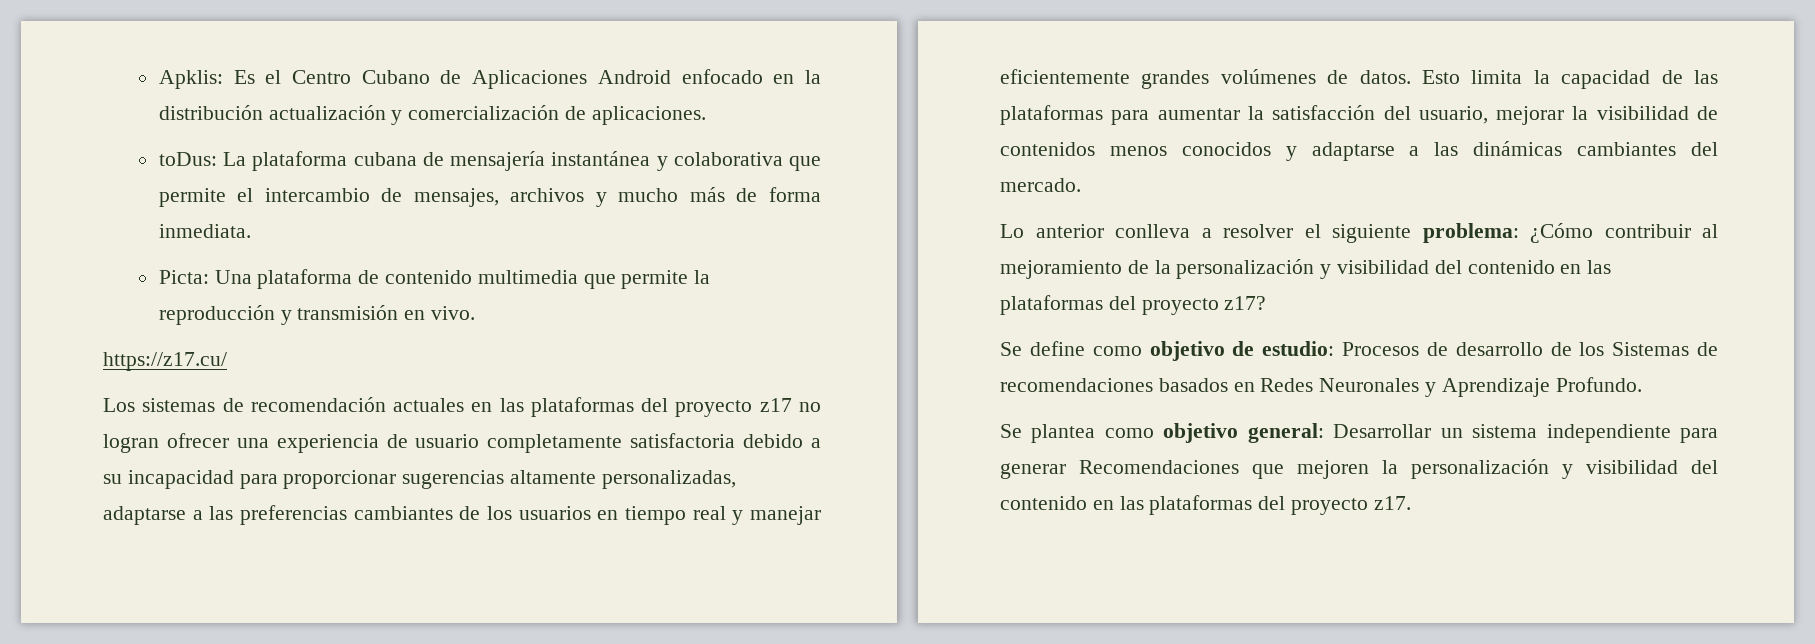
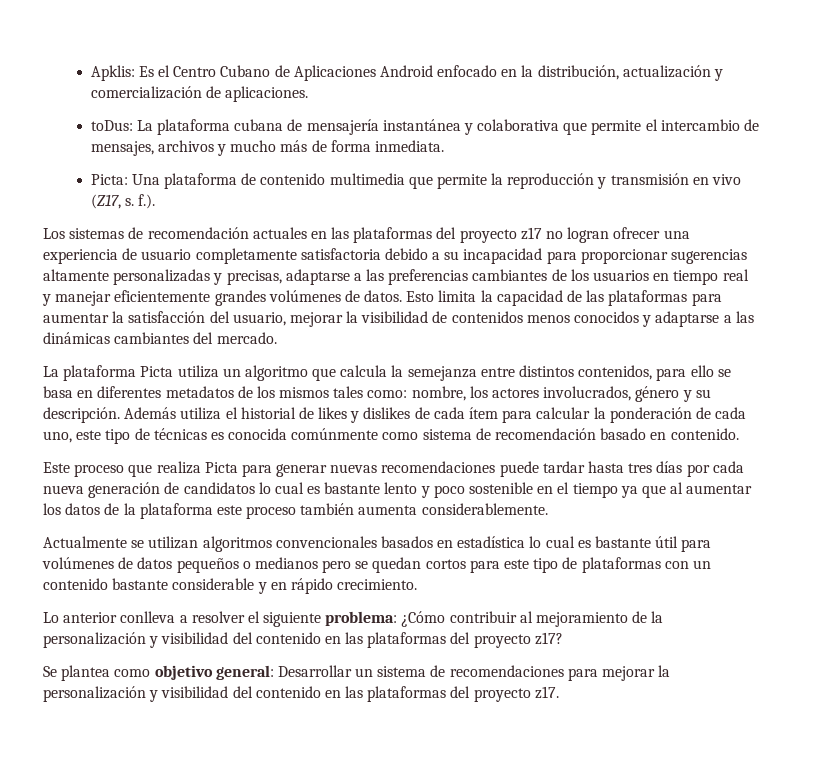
[158,105,263,120] distribución -> [537,65,619,80] distribución,
[431,306,476,320] [103,352,227,371] vivo. // https://z17.cu/ -> [711,174,741,185] [90,194,155,209] vivo (Z17, s. f.).
[601,470,736,489] personalizadas, -> [113,269,282,285] personalizadas y precisas,
(1081, 185) none -> [43,365,731,381] [43,386,711,402] [43,407,747,423] [43,428,739,444] [43,461,744,477] [43,482,753,498] [43,503,548,519] [43,536,712,552] [42,557,711,573] [43,578,418,594] // La plataforma Picta utiliza un algoritmo que calcula la semejanza entre distintos contenidos, para ello se basa en diferentes metadatos de los mismos tales como: nombre, los actores involucrados, género y su descripción. Además utiliza el historial de likes y dislikes de cada ítem para calcular la ponderación de cada uno, este tipo de técnicas es conocida comúnmente como sistema de recomendación basado en contenido. // Este proceso que realiza Picta para generar nuevas recomendaciones puede tardar hasta tres días por cada nueva generación de candidatos lo cual es bastante lento y poco sostenible en el tiempo ya que al aumentar los datos de la plataforma este proceso también aumenta considerablemente. // Actualmente se utilizan algoritmos convencionales basados en estadística lo cual es bastante útil para volúmenes de datos pequeños o medianos pero se quedan cortos para este tipo de plataformas con un contenido bastante considerable y en rápido crecimiento.
[1000,341,1718,361] [1000,377,1642,397] // Se define como objetivo de estudio: Procesos de desarrollo de los Sistemas de recomendaciones basados en Redes Neuronales y Aprendizaje Profundo. -> (563, 638) none
[1546,424,1718,443] [1000,460,1369,479] independiente para generar Recomendaciones que mejoren -> [430,665,656,681] de recomendaciones para mejorar

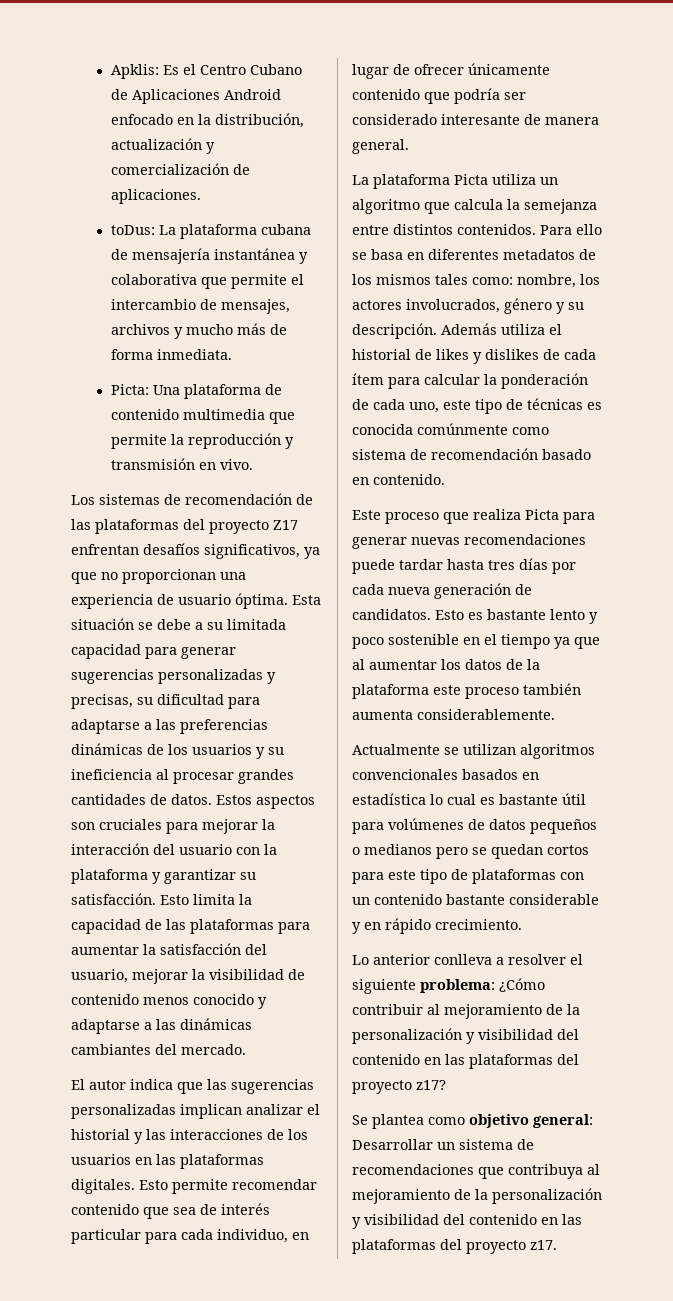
[711,174,741,185] [90,194,155,209] vivo (Z17, s. f.). -> [219,459,253,470] vivo.
[252,227,690,243] [43,248,748,264] [43,269,282,285] actuales en las plataformas del proyecto z17 no logran ofrecer una experiencia de usuario completamente satisfactoria debido a su incapacidad para proporcionar sugerencias altamente personalizadas y precisas, -> [296,494,313,505] [71,519,298,534] [71,543,320,559] [71,569,246,584] [71,593,321,609] [71,618,286,630] [71,644,236,659] [71,669,276,684] [71,694,260,709] de las plataformas del proyecto Z17 enfrentan desafíos significativos, ya que no proporcionan una experiencia de usuario óptima. Esta situación se debe a su limitada capacidad para generar sugerencias personalizadas y precisas, su dificultad para
[472,269,749,285] [42,290,403,306] cambiantes de los usuarios en tiempo real y manejar eficientemente grandes volúmenes de datos. -> [71,743,284,759] [71,769,294,784] [71,794,315,809] [71,819,275,834] [71,843,277,855] [71,869,256,884] [71,893,156,905] dinámicas de los usuarios y su ineficiencia al procesar grandes cantidades de datos. Estos aspectos son cruciales para mejorar la interacción del usuario con la plataforma y garantizar su satisfacción.
[451,311,640,323] contenidos menos conocidos -> [71,994,254,1005] contenido menos conocido
(277, 338) none -> [71,1079,314,1094] [71,1104,320,1119] [71,1129,308,1144] [71,1154,264,1169] [71,1179,317,1194] [71,1203,270,1219] [71,1229,309,1244] [352,63,550,79] [352,88,526,104] [352,114,599,125] [352,139,409,154] // El autor indica que las sugerencias personalizadas implican analizar el historial y las interacciones de los usuarios en las plataformas digitales. Esto permite recomendar contenido que sea de interés particular para cada individuo, en lugar de ofrecer únicamente contenido que podría ser considerado interesante de manera general.
[578,365,687,381] contenidos, para -> [457,224,572,235] contenidos. Para
[183,482,304,494] candidatos lo cual -> [352,609,464,620] candidatos. Esto
[567,666,656,681] para mejorar -> [478,1164,600,1179] [352,1189,471,1204] que contribuya al mejoramiento de

